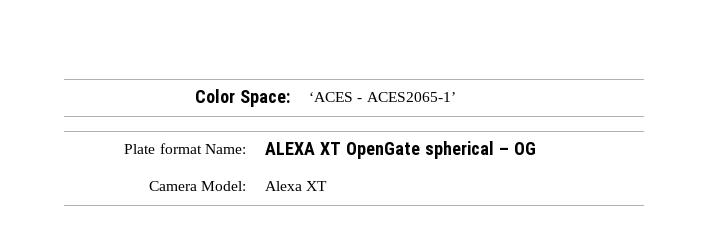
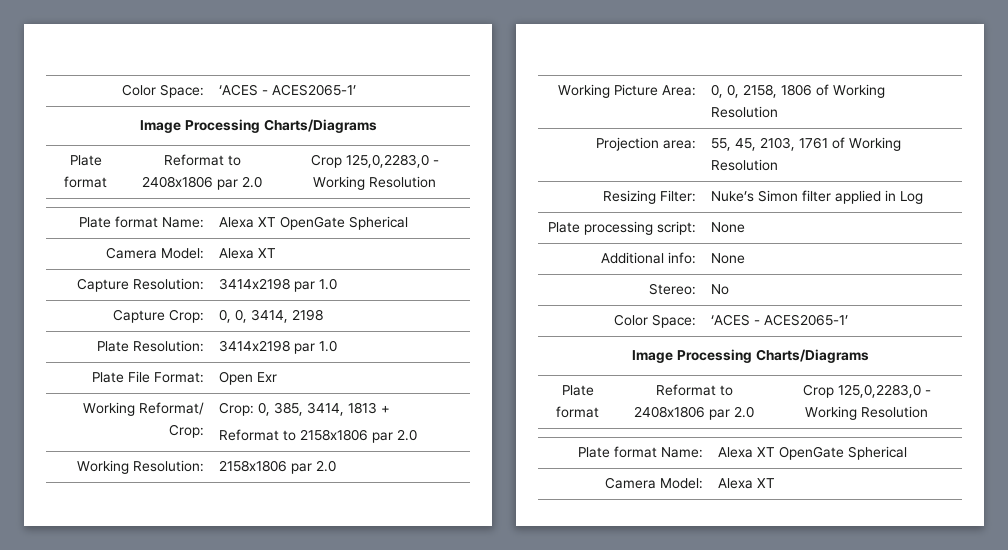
[194,89,290,107] [309,92,456,102] [124,143,246,154] [265,141,536,159] [148,181,246,191] [265,181,328,191] Color Space: | ‘ACES - ACES2065-1’ // Plate format Name: | ALEXA XT OpenGate spherical – OG // Camera Model: | Alexa XT -> [122,84,205,98] [218,84,356,96] [139,119,377,133] [69,155,102,166] [64,176,107,188] [163,154,241,166] [142,176,262,190] [310,154,439,168] [313,176,437,190] [79,216,205,228] [218,216,408,230] [106,247,205,259] [218,248,276,259] [77,278,205,292] [218,278,337,292] [113,309,205,323] [218,309,323,323] [97,340,205,352] [218,340,337,354] [92,371,205,383] [218,371,277,385] [83,402,205,416] [169,424,205,438] [218,402,390,416] [218,429,417,443] [77,460,205,474] [218,460,336,474] [558,84,697,98] [710,84,885,98] [710,106,778,118] [596,137,697,151] [710,137,901,151] [710,159,778,171] [603,190,697,204] [710,190,923,204] [548,221,697,235] [710,222,745,233] [601,252,697,264] [710,253,745,264] [649,283,697,295] [710,284,729,295] [614,314,697,328] [710,314,848,326] [631,349,869,363] [561,385,594,396] [556,406,599,418] [655,384,733,396] [634,406,754,420] [802,384,931,398] [805,406,928,420] [578,446,704,458] [717,446,907,460] [605,477,704,489] [717,478,775,489] Color Space: | ‘ACES - ACES2065-1’ // Image Processing Charts/Diagrams // Plate format | Reformat to 2408x1806 par 2.0 | Crop 125,0,2283,0 - Working Resolution // Plate format Name: | Alexa XT OpenGate Spherical // Camera Model: | Alexa XT // Capture Resolution: | 3414x2198 par 1.0 // Capture Crop: | 0, 0, 3414, 2198 // Plate Resolution: | 3414x2198 par 1.0 // Plate File Format: | Open Exr // Working Reformat/ Crop: | Crop: 0, 385, 3414, 1813 + // Reformat to 2158x1806 par 2.0 // Working Resolution: | 2158x1806 par 2.0 // Working Picture Area: | 0, 0, 2158, 1806 of Working Resolution // Projection area: | 55, 45, 2103, 1761 of Working Resolution // Resizing Filter: | Nuke’s Simon filter applied in Log // Plate processing script: | None // Additional info: | None // Stereo: | No // Color Space: | ‘ACES - ACES2065-1’ // Image Processing Charts/Diagrams // Plate format | Reformat to 2408x1806 par 2.0 | Crop 125,0,2283,0 - Working Resolution // Plate format Name: | Alexa XT OpenGate Spherical // Camera Model: | Alexa XT

